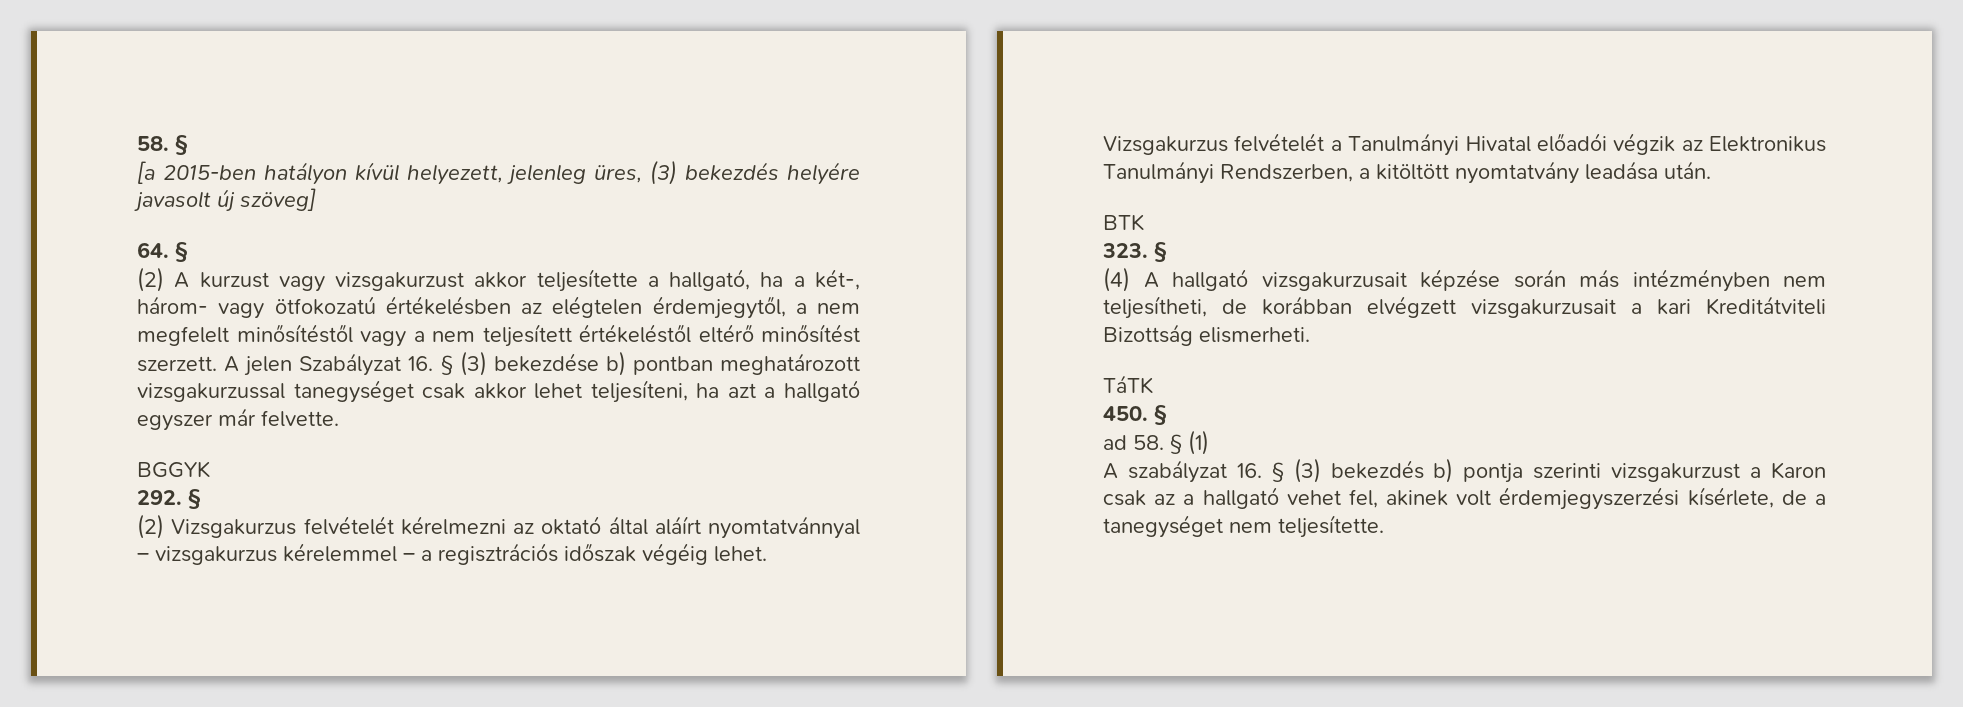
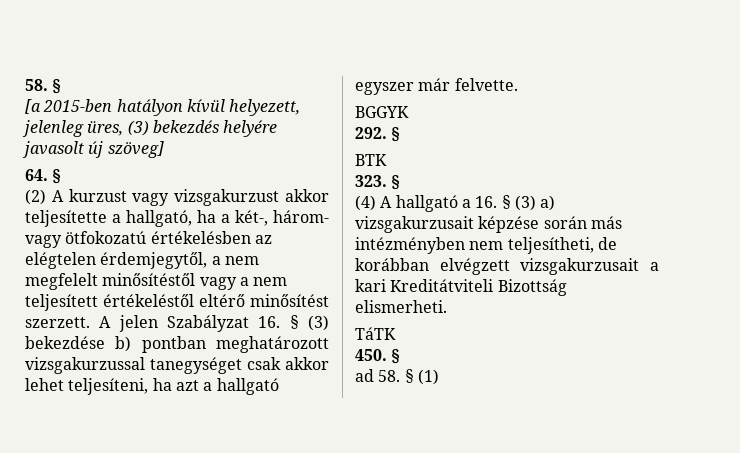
[137,514,860,539] [137,543,767,565] [1103,133,1826,156] [1103,161,1711,184] // (2) Vizsgakurzus felvételét kérelmezni az oktató által aláírt nyomtatvánnyal – vizsgakurzus kérelemmel – a regisztrációs időszak végéig lehet. Vizsgakurzus felvételét a Tanulmányi Hivatal előadói végzik az Elektronikus Tanulmányi Rendszerben, a kitöltött nyomtatvány leadása után. -> (401, 134) none
(1248, 280) none -> [461,195,556,211] a 16. § (3) a)
[1103,458,1826,483] [1103,487,1826,510] [1103,515,1384,538] // A szabályzat 16. § (3) bekezdés b) pontja szerinti vizsgakurzust a Karon csak az a hallgató vehet fel, akinek volt érdemjegyszerzési kísérlete, de a tanegységet nem teljesítette. -> (439, 377) none

